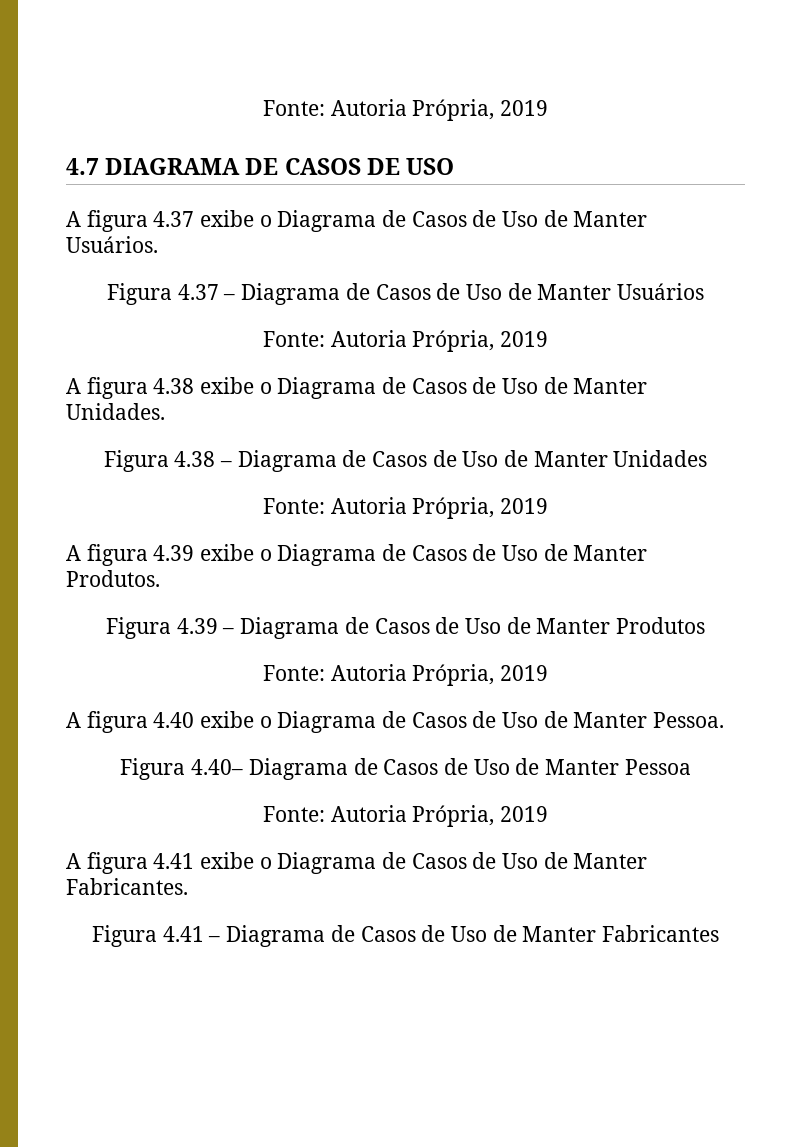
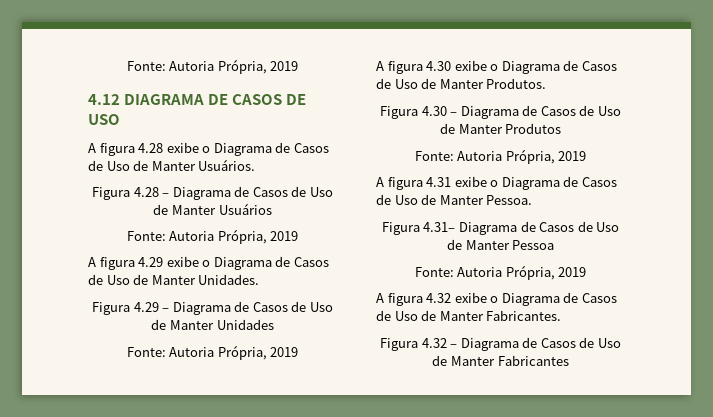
[262,99,549,121] [66,158,99,175] Fonte: Autoria Própria, 2019 // 4.7 -> [126,59,299,74] [88,94,120,105] Fonte: Autoria Própria, 2019 // 4.12
[153,211,195,227] 4.37 -> [138,143,164,153] 4.28
[177,284,219,300] 4.37 -> [133,187,159,197] 4.28
[153,378,195,394] 4.38 -> [138,257,164,267] 4.29
[174,451,216,467] 4.38 -> [133,302,159,312] 4.29
[153,545,195,561] 4.39 -> [426,61,452,71] 4.30
[176,618,218,634] 4.39 -> [421,106,447,116] 4.30
[153,712,195,728] 4.40 -> [426,177,452,187] 4.31
[191,759,244,775] 4.40– -> [423,222,456,232] 4.31–
[153,853,195,869] 4.41 -> [426,293,452,303] 4.32
[162,926,204,942] 4.41 -> [421,338,447,348] 4.32

